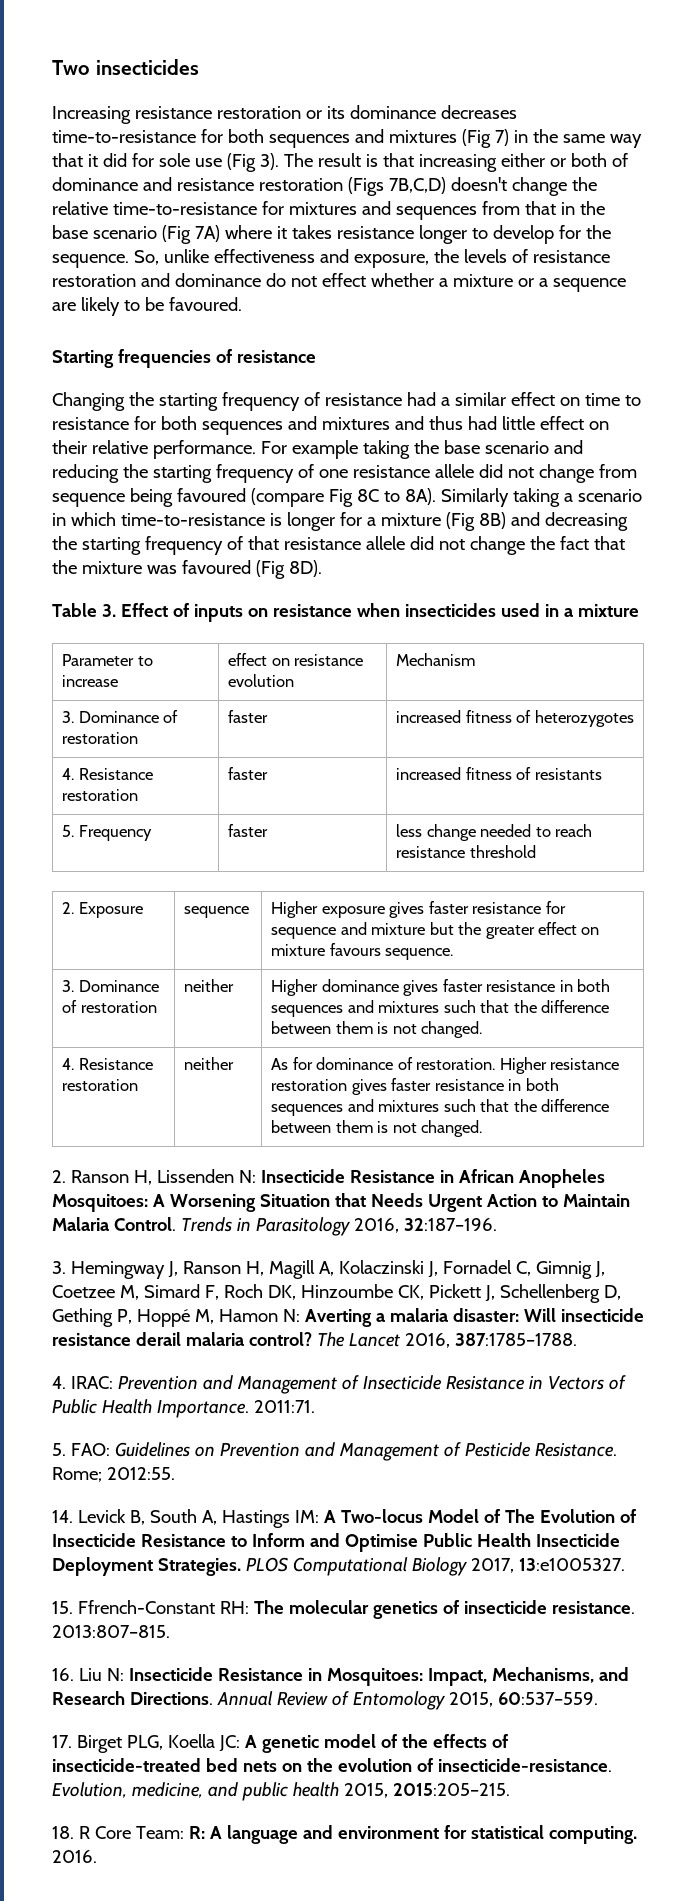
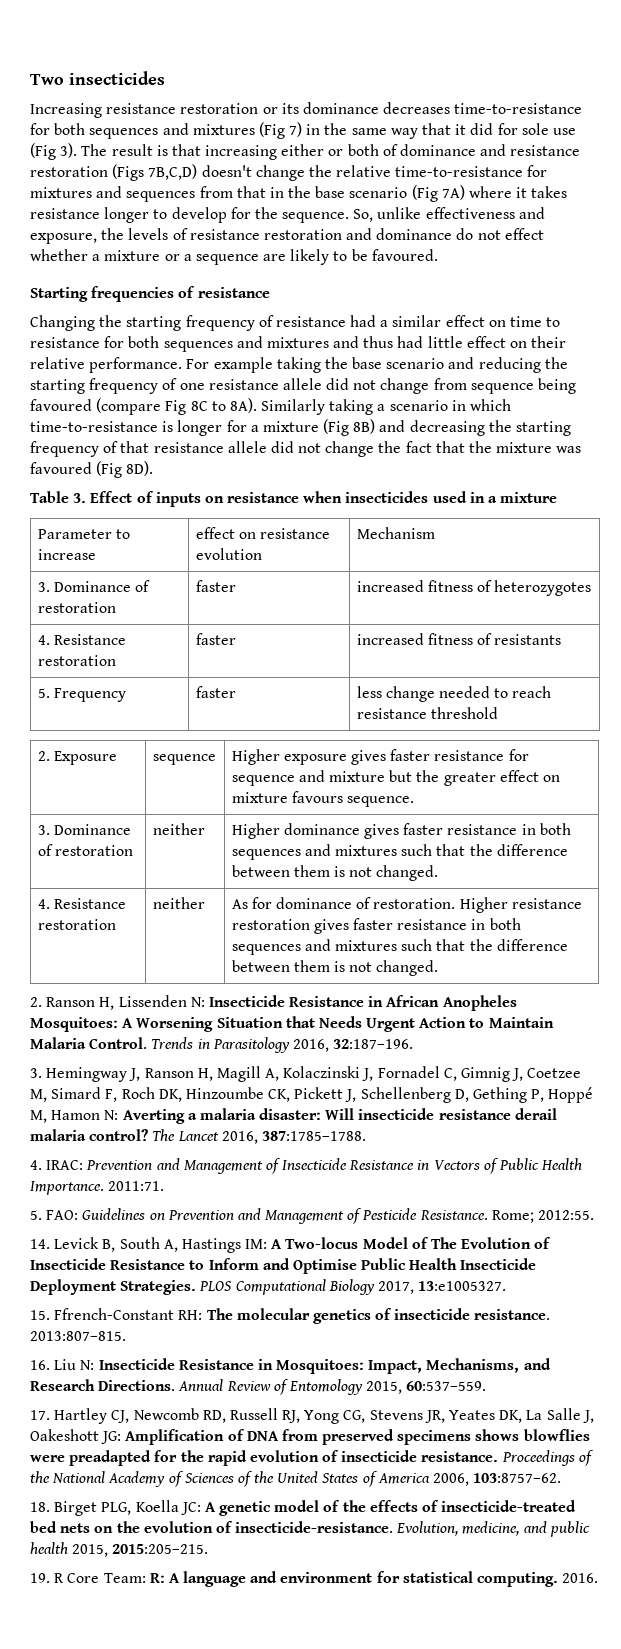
(72, 1741) none -> [54,1408,594,1424] [30,1429,590,1445] [30,1450,594,1466] [30,1471,562,1487] [30,1502,50,1512] Hartley CJ, Newcomb RD, Russell RJ, Yong CG, Stevens JR, Yeates DK, La Salle J, Oakeshott JG: Amplification of DNA from preserved specimens shows blowflies were preadapted for the rapid evolution of insecticide resistance. Proceedings of the National Academy of Sciences of the United States of America 2006, 103:8757–62. // 18.
[52,1826,74,1839] 18. -> [30,1573,50,1583] 19.

